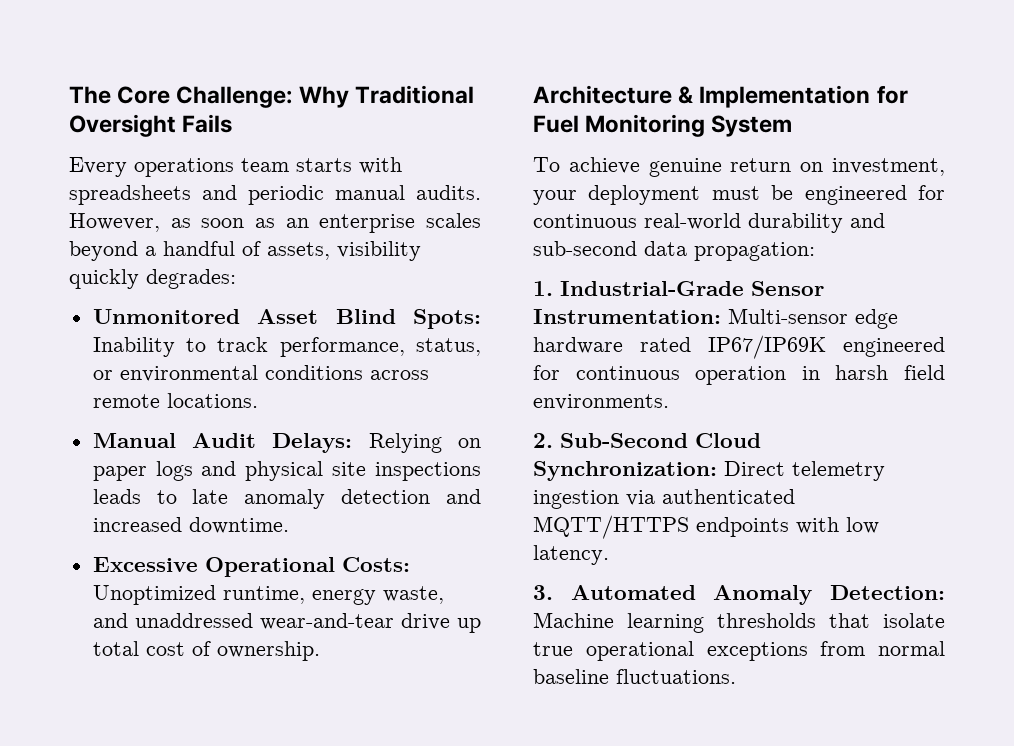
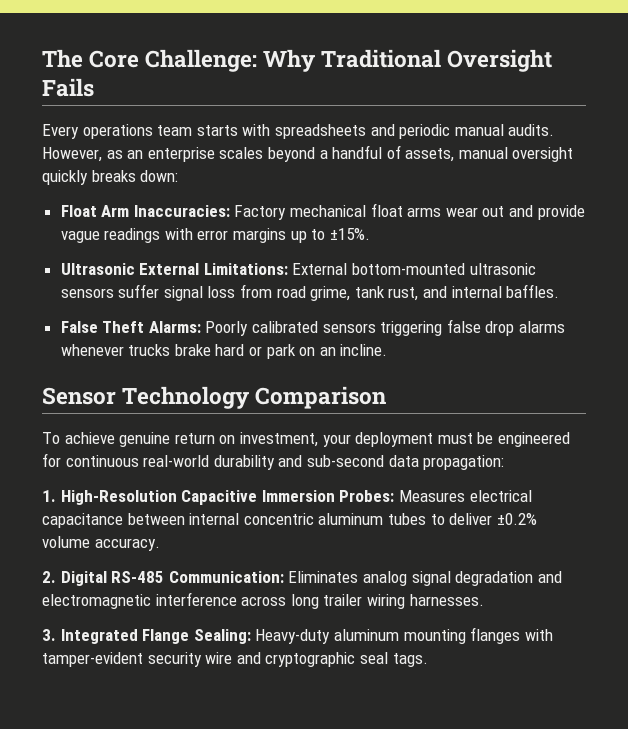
[201,218,275,228] soon as -> (123, 154) none
[337,241,421,261] [69,269,236,289] [92,309,481,329] [92,337,481,357] [92,365,429,382] [92,393,258,408] [92,433,481,453] [92,461,481,481] [92,489,481,509] [92,517,289,534] [92,557,410,577] [92,585,444,605] [92,613,481,633] [92,641,320,661] [533,85,908,108] [533,114,793,137] visibility quickly degrades: // Unmonitored Asset Blind Spots: Inability to track performance, status, or environmental conditions across remote locations. // Manual Audit Delays: Relying on paper logs and physical site inspections leads to late anomaly detection and increased downtime. // Excessive Operational Costs: Unoptimized runtime, energy waste, and unaddressed wear-and-tear drive up total cost of ownership. // Architecture & Implementation for Fuel Monitoring System -> [458,147,574,162] [42,170,179,185] [60,203,585,220] [60,228,370,243] [60,263,536,275] [60,284,560,301] [60,319,566,336] [60,344,388,359] [42,386,387,409] manual oversight quickly breaks down: // Float Arm Inaccuracies: Factory mechanical float arms wear out and provide vague readings with error margins up to ±15%. // Ultrasonic External Limitations: External bottom-mounted ultrasonic sensors suffer signal loss from road grime, tank rust, and internal baffles. // False Theft Alarms: Poorly calibrated sensors triggering false drop alarms whenever trucks brake hard or park on an incline. // Sensor Technology Comparison
[560,281,824,296] [533,308,898,329] [533,335,945,359] [533,365,945,385] [533,394,669,410] [533,433,761,448] [533,461,885,481] [533,489,795,509] [533,515,879,539] [533,545,609,565] [533,585,945,605] [533,612,945,633] [533,641,945,661] [533,669,736,684] Industrial-Grade Sensor Instrumentation: Multi-sensor edge hardware rated IP67/IP69K engineered for continuous operation in harsh field environments. // 2. Sub-Second Cloud Synchronization: Direct telemetry ingestion via authenticated MQTT/HTTPS endpoints with low latency. // 3. Automated Anomaly Detection: Machine learning thresholds that isolate true operational exceptions from normal baseline fluctuations. -> [60,490,532,505] [42,513,537,528] [42,536,160,551] [42,571,562,586] [42,592,484,609] [42,627,553,644] [42,652,428,667] High-Resolution Capacitive Immersion Probes: Measures electrical capacitance between internal concentric aluminum tubes to deliver ±0.2% volume accuracy. // 2. Digital RS-485 Communication: Eliminates analog signal degradation and electromagnetic interference across long trailer wiring harnesses. // 3. Integrated Flange Sealing: Heavy-duty aluminum mounting flanges with tamper-evident security wire and cryptographic seal tags.

